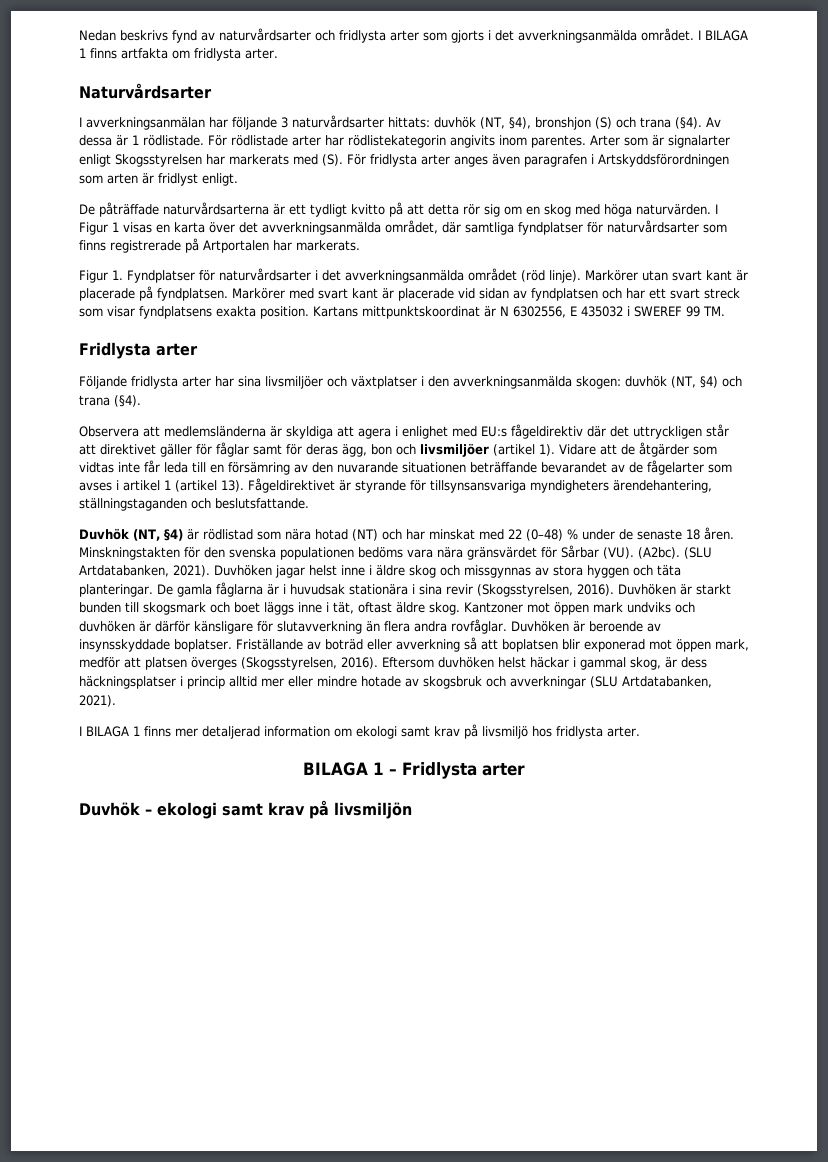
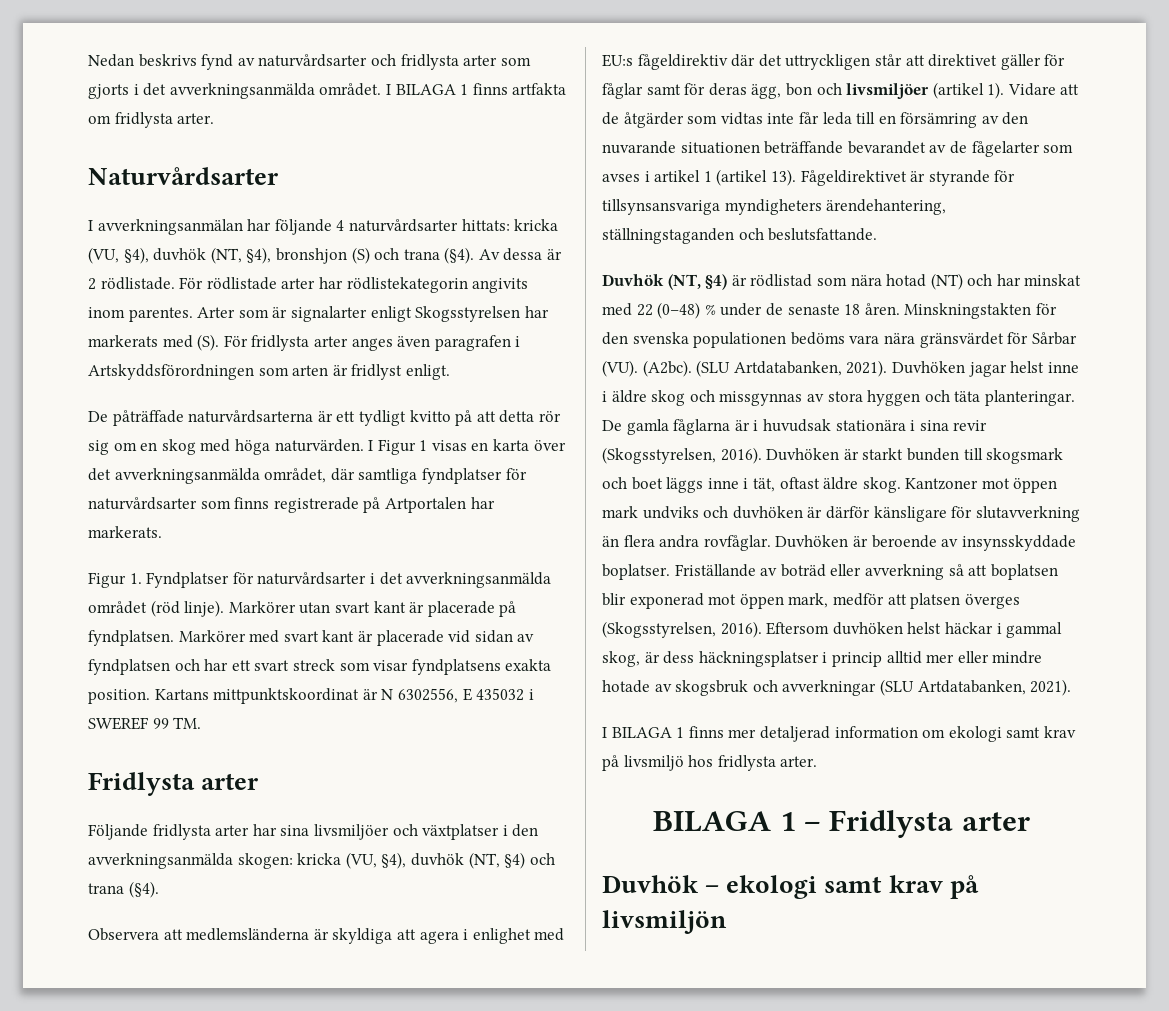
[281,117,288,128] 3 -> [336,220,345,231] 4
(430, 122) none -> [514,219,559,231] [88,247,149,264] kricka (VU, §4),
[132,135,139,145] 1 -> [88,278,96,290] 2
(621, 382) none -> [297,852,407,869] kricka (VU, §4),

